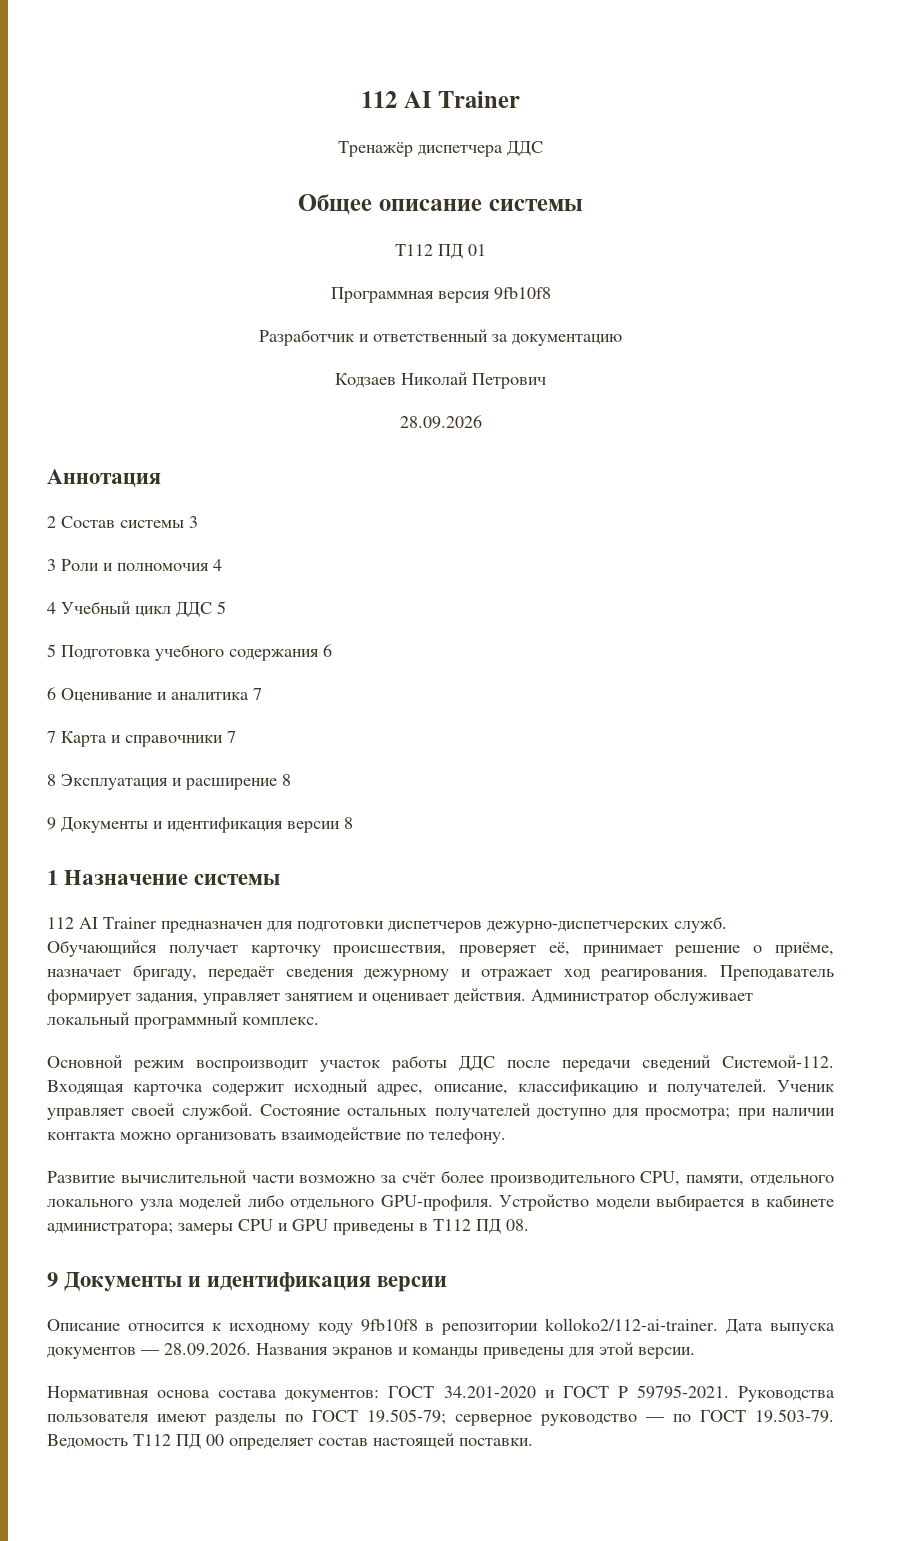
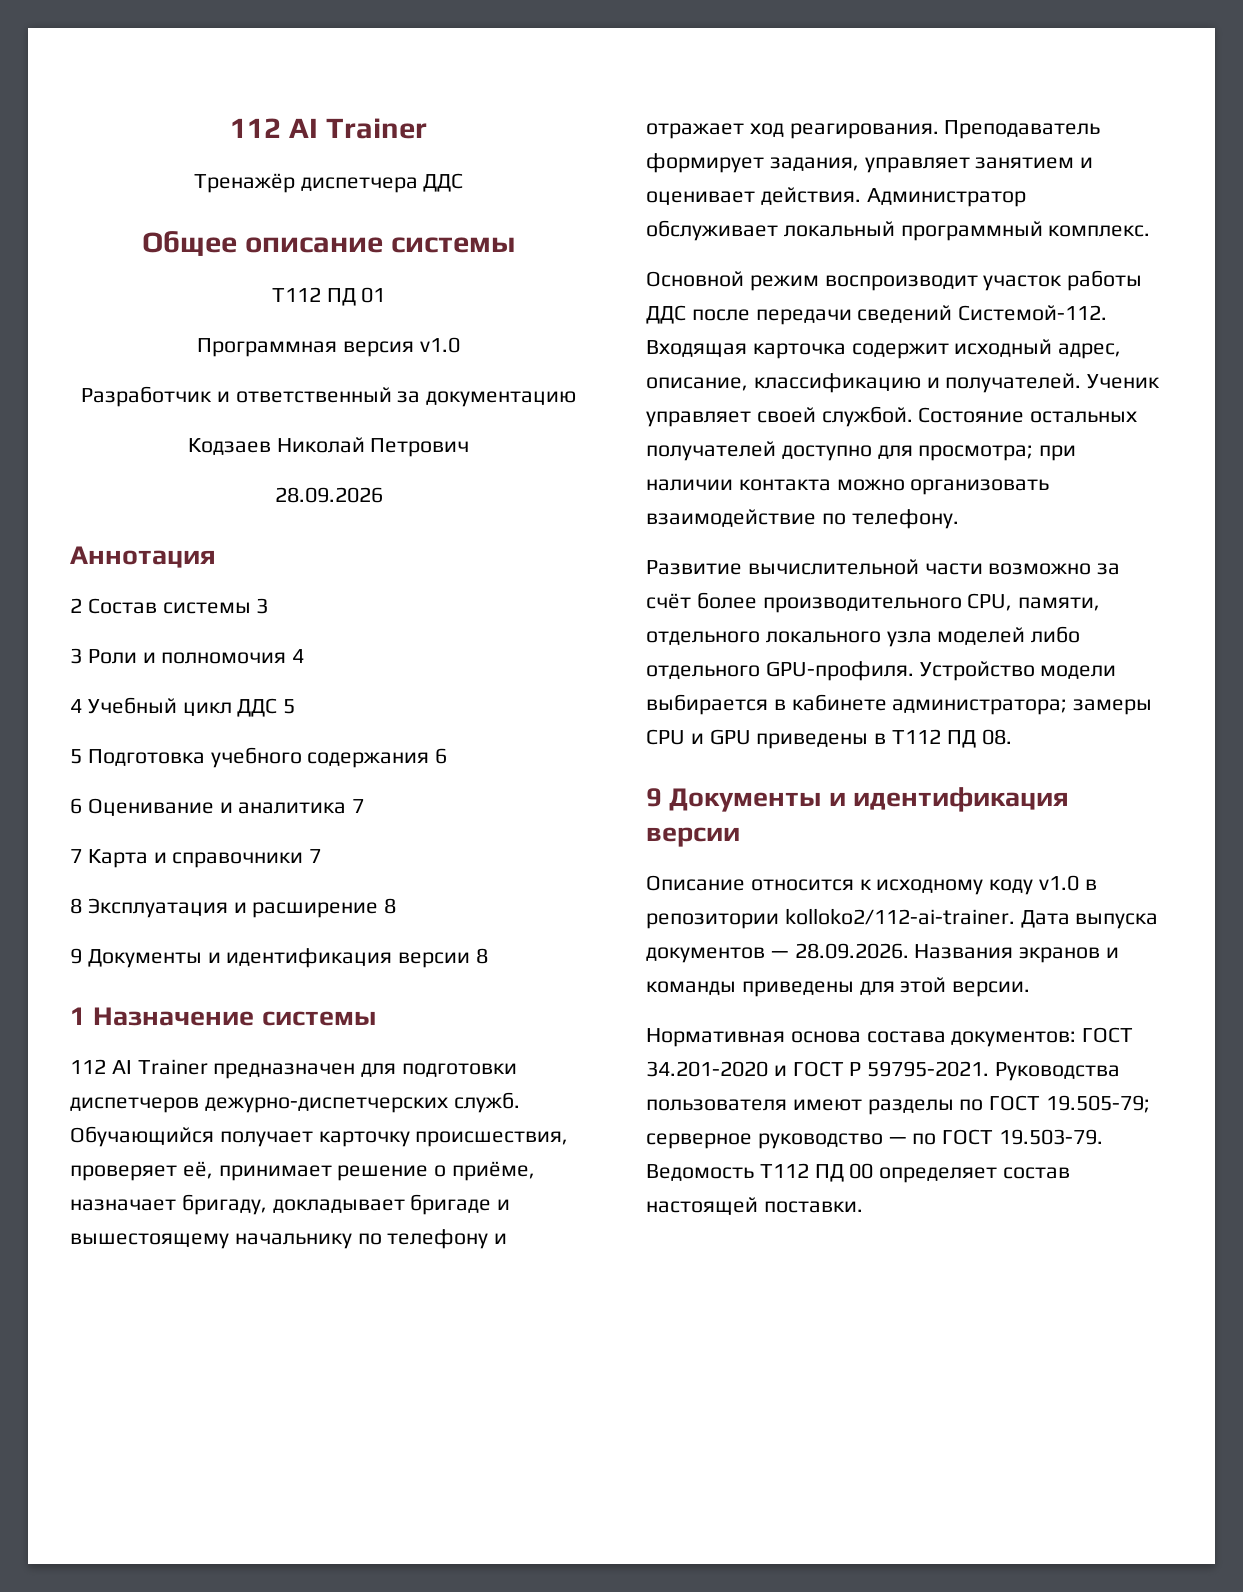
[493,287,551,300] 9fb10f8 -> [419,337,460,353] v1.0
[208,966,450,981] передаёт сведения дежурному -> [272,1194,511,1215] [70,1229,489,1249] докладывает бригаде и вышестоящему начальнику по телефону
[360,1319,418,1332] 9fb10f8 -> [1039,875,1080,891] v1.0

